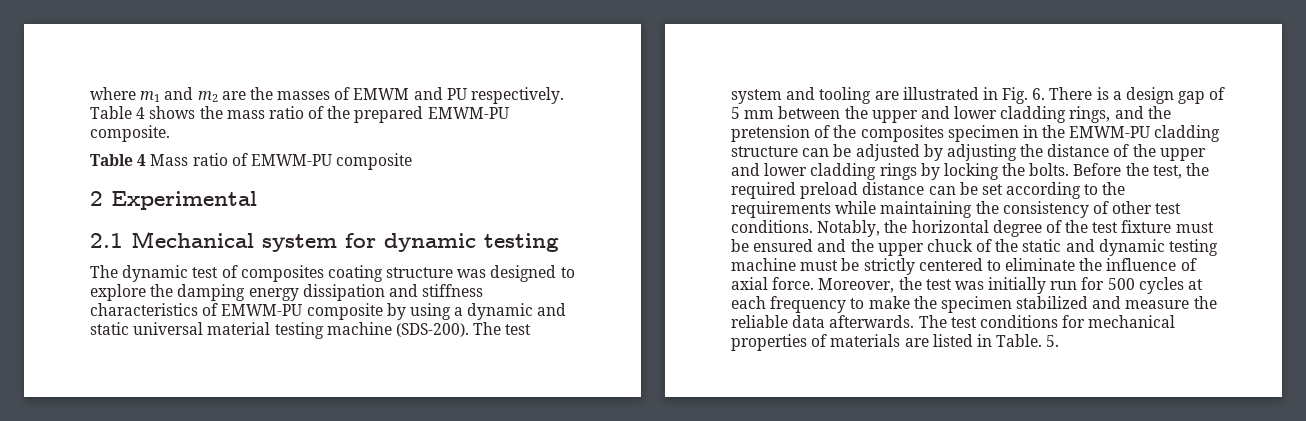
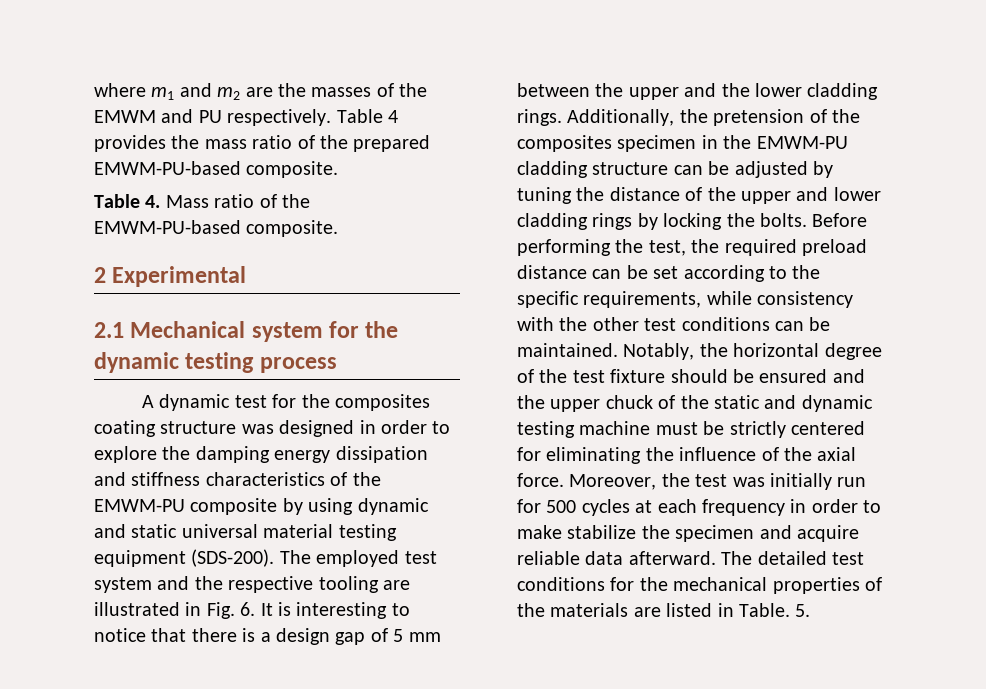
(351, 93) none -> [399,83,428,97] the
[149,106,196,119] shows -> [94,135,166,152] provides
[427,107,509,119] EMWM-PU -> [94,161,241,175] EMWM-PU-based
[137,154,147,166] 4 -> [145,195,161,208] 4.
[250,153,413,170] EMWM-PU composite -> [282,194,310,208] [94,220,339,237] the EMWM-PU-based composite.
[384,233,559,252] [90,265,238,282] dynamic testing // The dynamic test of -> [365,321,399,338] [94,352,337,373] [142,394,330,411] the dynamic testing process // A dynamic test for the
(557, 273) none -> [359,420,427,434] in order
(219, 309) none -> [352,472,381,486] the
[454,307,464,316] a -> (354, 506) none
[326,322,392,335] machine -> [94,550,186,567] equipment
(502, 328) none -> [316,550,400,567] employed
(816, 93) none -> [194,576,314,593] the respective
[1049,87,1093,100] There -> [260,602,410,619] [94,628,237,642] It is interesting to notice that there
[954,106,1144,123] lower cladding rings, and -> [721,83,879,100] [517,109,675,126] the lower cladding rings. Additionally,
[946,144,1017,161] adjusting -> [517,187,572,204] tuning
(1122, 169) none -> [517,239,611,256] performing
[731,201,1182,218] [731,220,813,233] requirements while maintaining the consistency of other test conditions. -> [517,291,854,308] [517,317,831,331] [517,343,618,357] specific requirements, while consistency with the other test conditions can be maintained.
[1175,222,1214,233] must -> [670,369,728,383] should
[986,258,1076,271] to eliminate -> [517,447,642,464] for eliminating
(1197, 264) none -> [784,447,812,461] the
(847, 304) none -> [790,499,858,513] in order
(910, 302) none -> [567,525,637,539] stabilize
[1016,296,1217,309] [731,315,947,328] stabilized and measure the reliable data afterwards. The -> [759,525,859,542] [517,551,827,565] and acquire reliable data afterward. The detailed
(1086, 321) none -> [639,577,668,591] the
(828, 340) none -> [517,603,545,617] the

